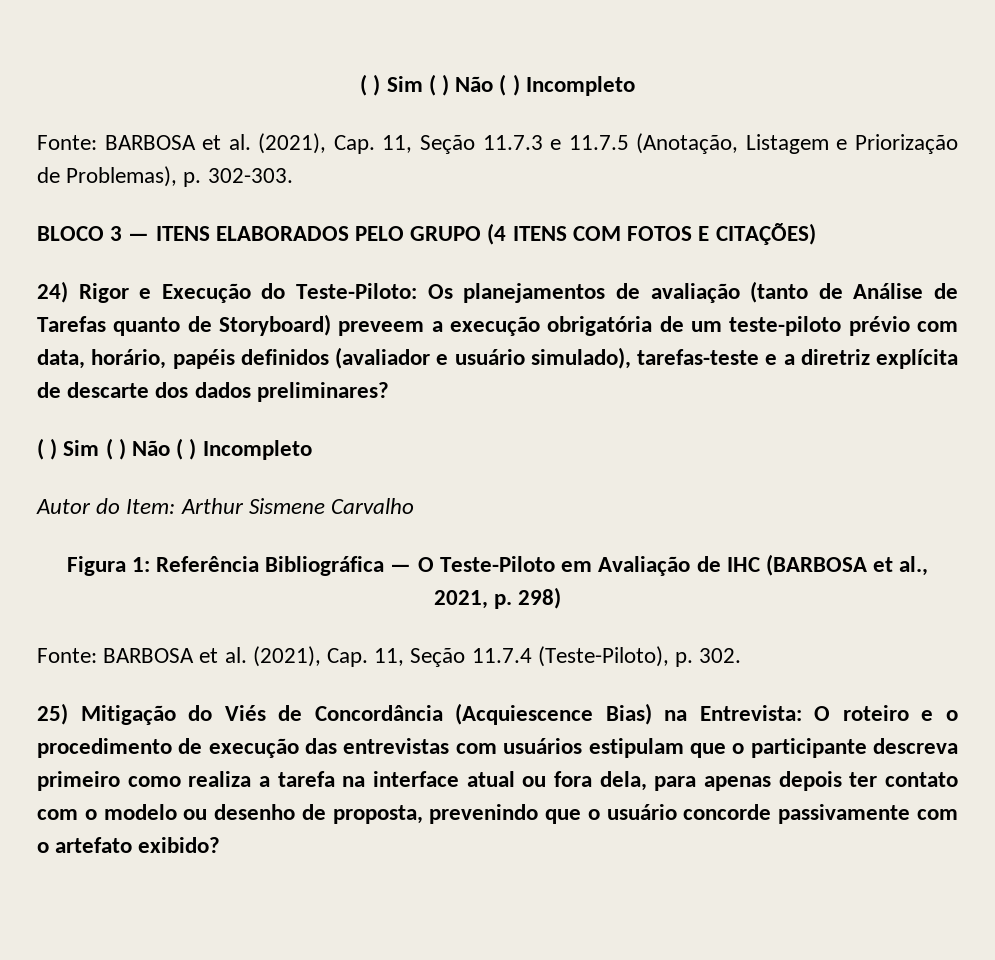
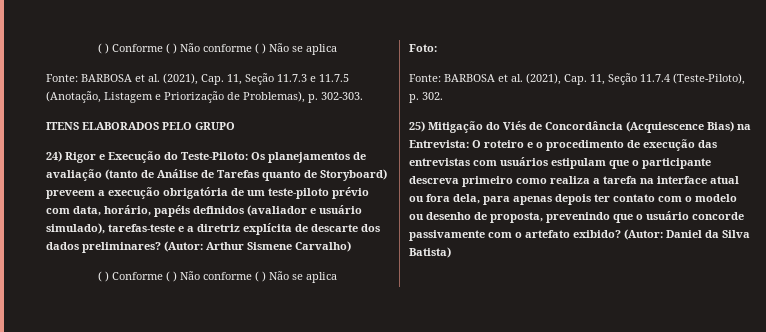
[360,74,635,96] ( ) Sim ( ) Não ( ) Incompleto -> [97,43,337,55] ( ) Conforme ( ) Não conforme ( ) Não se aplica
[37,226,150,241] BLOCO 3 — -> (363, 96) none
[487,223,816,245] (4 ITENS COM FOTOS E CITAÇÕES) -> (235, 126) none
[37,438,312,460] [36,498,415,514] [66,554,929,576] [433,587,562,609] // ( ) Sim ( ) Não ( ) Incompleto // Autor do Item: Arthur Sismene Carvalho // Figura 1: Referência Bibliográfica — O Teste-Piloto em Avaliação de IHC (BARBOSA et al., 2021, p. 298) -> [164,241,351,252] [97,271,337,283] [409,44,437,52] (Autor: Arthur Sismene Carvalho) // ( ) Conforme ( ) Não conforme ( ) Não se aplica // Foto:
(221, 845) none -> [624,229,750,240] [409,247,451,258] (Autor: Daniel da Silva Batista)

